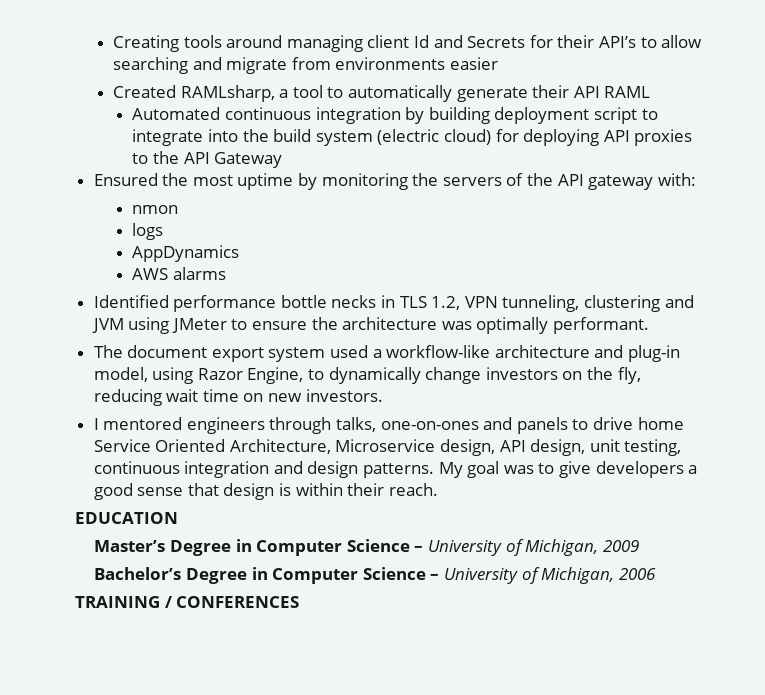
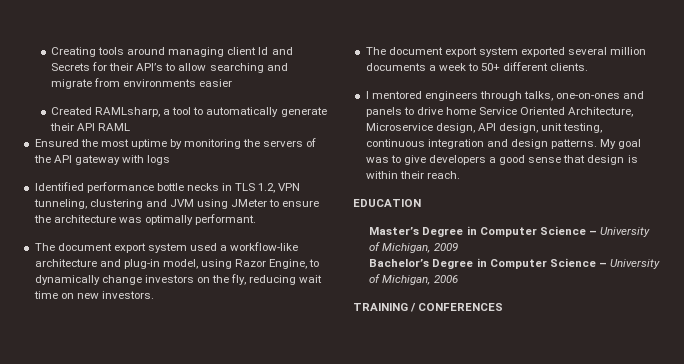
[132,107,658,124] [132,129,693,146] [132,151,283,168] // Automated continuous integration by building deployment script to integrate into the build system (electric cloud) for deploying API proxies to the API Gateway -> (131, 127) none
[657,173,696,186] [132,205,179,214] with: // nmon // -> [121,155,144,163] with
[132,245,240,262] [132,267,227,280] // AppDynamics // AWS alarms -> (171, 160) none
(383, 395) none -> [365,47,647,57] [365,62,589,71] // The document export system exported several million documents a week to 50+ different clients.

